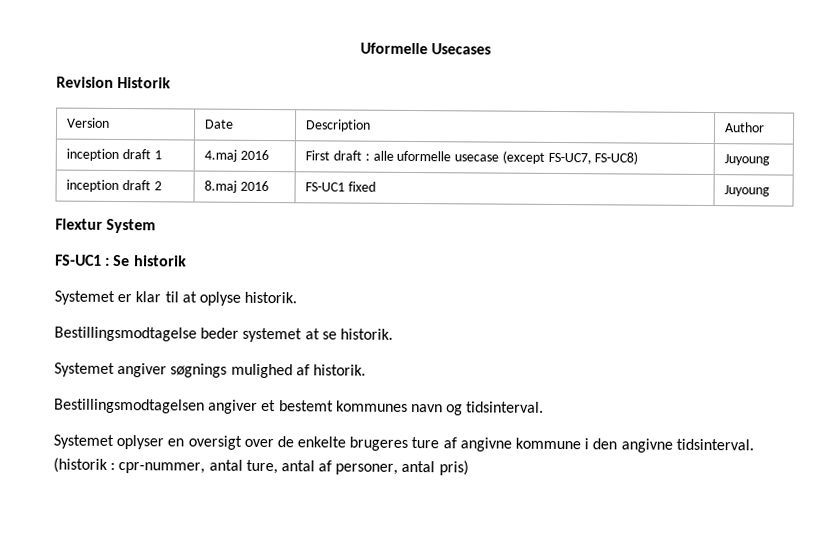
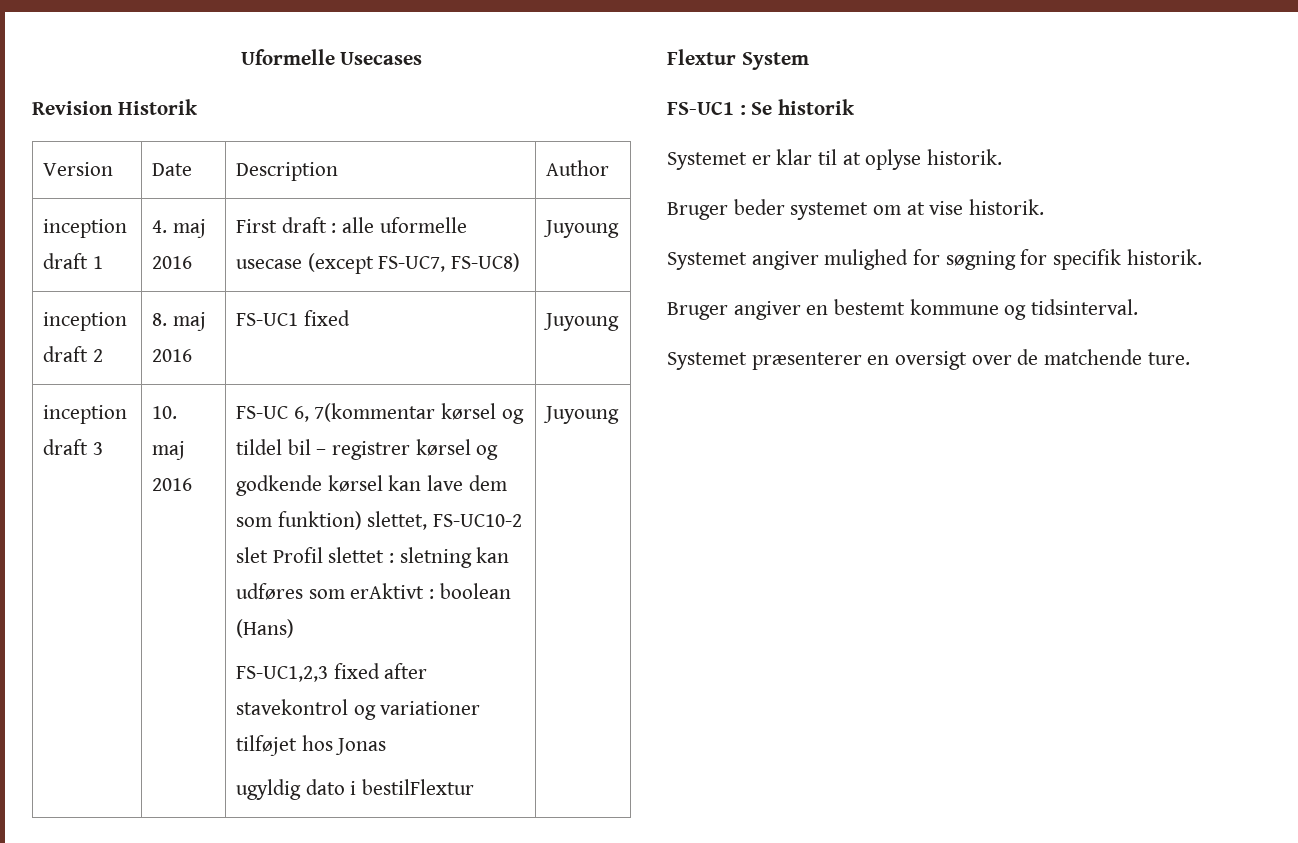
[204,149,238,162] 4.maj -> [151,219,206,238] 4. maj
[204,180,238,193] 8.maj -> [151,312,206,331] 8. maj
(771, 191) none -> [42,405,127,424] [42,439,103,455] [151,406,177,419] [151,441,185,460] [151,478,192,491] [235,403,524,424] [235,439,499,460] [235,475,507,496] [235,511,522,530] [235,547,510,568] [235,583,511,600] [235,619,294,638] [235,663,428,682] [235,699,481,720] [235,735,387,756] [235,779,474,800] [542,406,619,424] // inception draft 3 | 10. maj 2016 | FS-UC 6, 7(kommentar kørsel og tildel bil – registrer kørsel og godkende kørsel kan lave dem som funktion) slettet, FS-UC10-2 slet Profil slettet : sletning kan udføres som erAktivt : boolean (Hans) // FS-UC1,2,3 fixed after stavekontrol og variationer tilføjet hos Jonas // ugyldig dato i bestilFlextur | Juyoung
[54,326,197,342] Bestillingsmodtagelse -> [667,202,728,220] Bruger
[304,328,337,340] at se -> [873,201,964,215] om at vise
[170,363,366,379] [54,398,443,414] søgnings mulighed af historik. // Bestillingsmodtagelsen angiver et bestemt kommunes navn -> [824,249,1202,270] [667,299,999,320] mulighed for søgning for specifik historik. // Bruger angiver en bestemt kommune
[116,434,165,450] oplyser -> [751,352,862,370] præsenterer
[297,436,754,453] [53,457,469,476] enkelte brugeres ture af angivne kommune i den angivne tidsinterval. (historik : cpr-nummer, antal ture, antal af personer, antal pris) -> [1044,349,1190,365] matchende ture.

